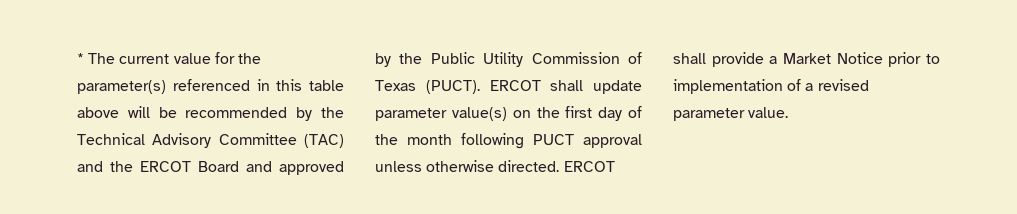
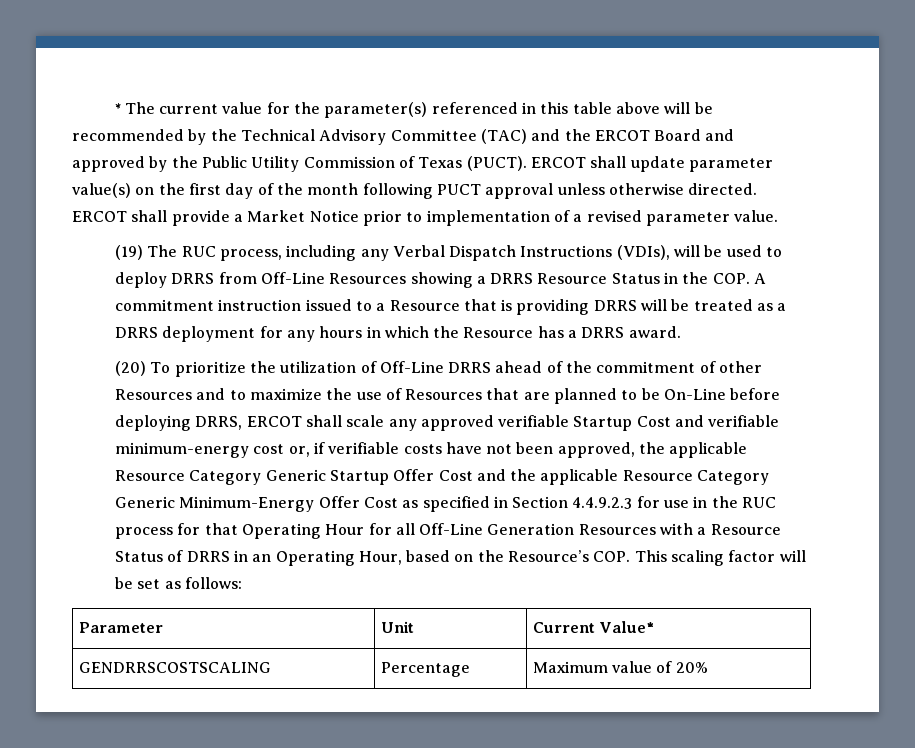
(789, 112) none -> [114,245,783,261] [114,272,767,288] [114,299,787,315] [114,326,681,342] [114,361,763,377] [114,388,781,404] [114,415,780,431] [114,442,748,458] [114,469,770,485] [114,496,777,512] [114,523,781,539] [114,550,806,566] [114,577,242,589] [78,622,163,633] [380,621,414,633] [532,621,654,633] [78,662,271,673] [380,662,470,677] [532,661,708,673] // (19) The RUC process, including any Verbal Dispatch Instructions (VDIs), will be used to deploy DRRS from Off-Line Resources showing a DRRS Resource Status in the COP. A commitment instruction issued to a Resource that is providing DRRS will be treated as a DRRS deployment for any hours in which the Resource has a DRRS award. // (20) To prioritize the utilization of Off-Line DRRS ahead of the commitment of other Resources and to maximize the use of Resources that are planned to be On-Line before deploying DRRS, ERCOT shall scale any approved verifiable Startup Cost and verifiable minimum-energy cost or, if verifiable costs have not been approved, the applicable Resource Category Generic Startup Offer Cost and the applicable Resource Category Generic Minimum-Energy Offer Cost as specified in Section 4.4.9.2.3 for use in the RUC process for that Operating Hour for all Off-Line Generation Resources with a Resource Status of DRRS in an Operating Hour, based on the Resource’s COP. This scaling factor will be set as follows: // Parameter | Unit | Current Value* // GENDRRSCOSTSCALING | Percentage | Maximum value of 20%

